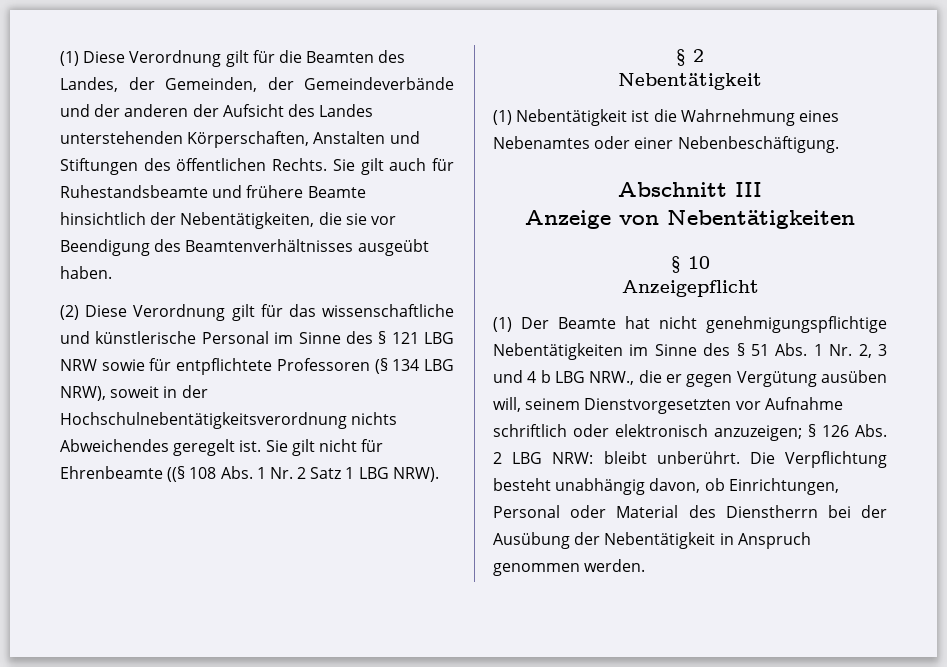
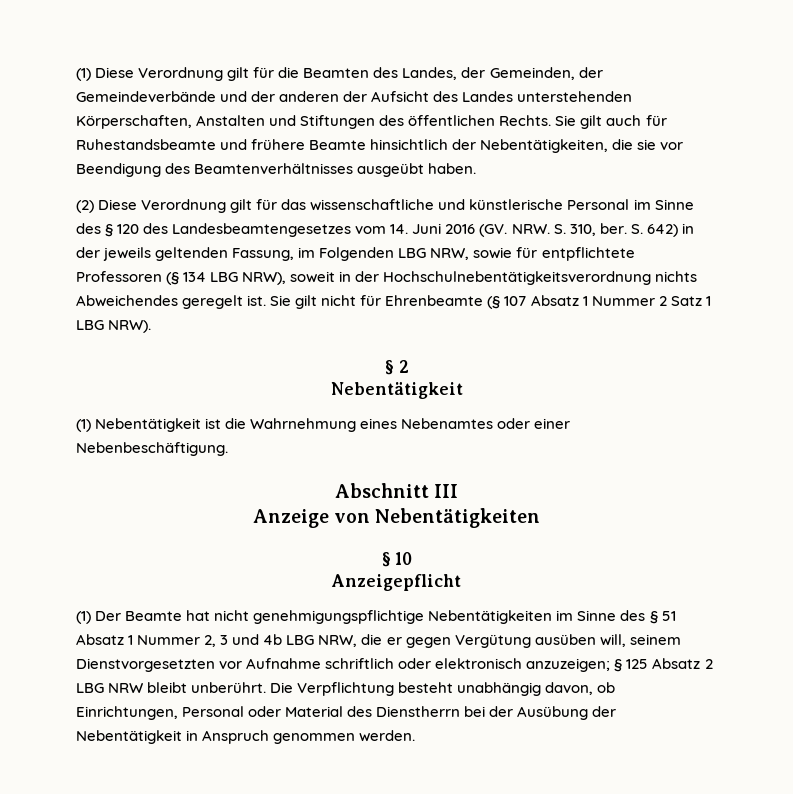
[391,332,454,344] [60,359,97,371] 121 LBG NRW -> [117,223,694,237] [76,247,470,261] 120 des Landesbeamtengesetzes vom 14. Juni 2016 (GV. NRW. S. 310, ber. S. 642) in der jeweils geltenden Fassung, im Folgenden LBG NRW,
[167,466,293,482] ((§ 108 Abs. 1 Nr. -> [487,295,655,309] (§ 107 Absatz 1 Nummer
[775,343,887,358] [493,370,635,385] Abs. 1 Nr. 2, 3 und 4 b LBG NRW., -> [76,634,358,647] Absatz 1 Nummer 2, 3 und 4b LBG NRW,
[822,424,887,437] 126 Abs. -> [626,658,701,669] 125 Absatz
[552,452,594,464] NRW: -> [108,683,144,693] NRW

